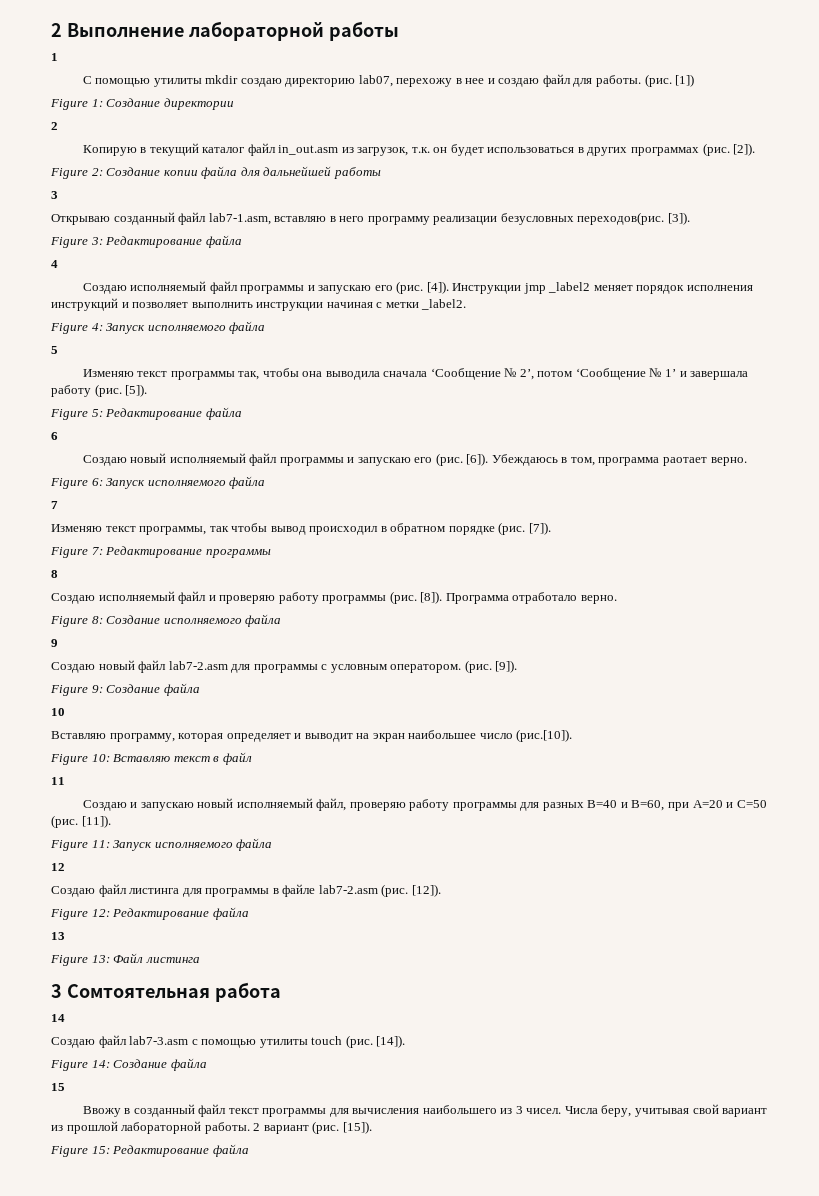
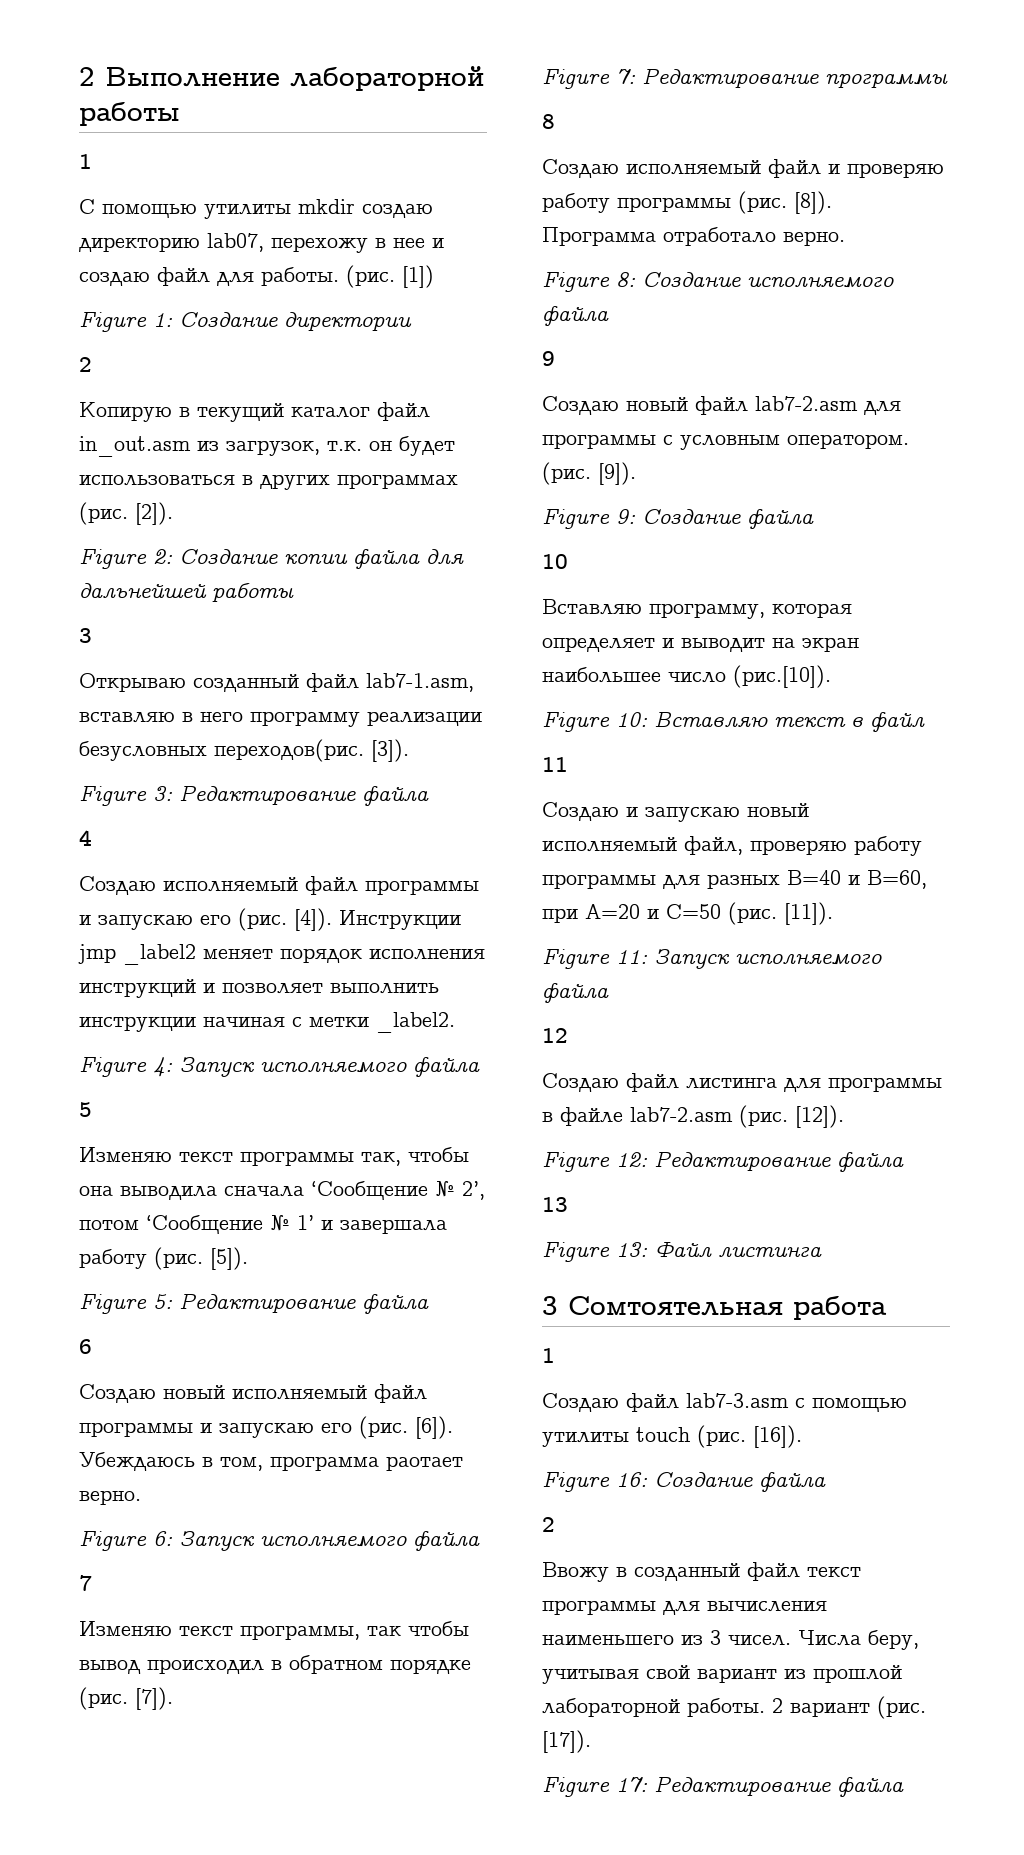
[51,1014,65,1022] 14 -> [542,1348,555,1363] 1
[376,1035,406,1048] [50,1058,207,1071] [51,1083,65,1091] [14]). // Figure 14: Создание файла // 15 -> [753,1425,802,1448] [542,1472,826,1492] [542,1517,555,1532] [16]). // Figure 16: Создание файла // 2
[422,1105,497,1114] наибольшего -> [542,1635,674,1645] наименьшего
[342,1121,372,1134] [50,1146,110,1157] [15]). // Figure 15: -> [542,1730,591,1753] [542,1777,648,1797] [17]). // Figure 17:

